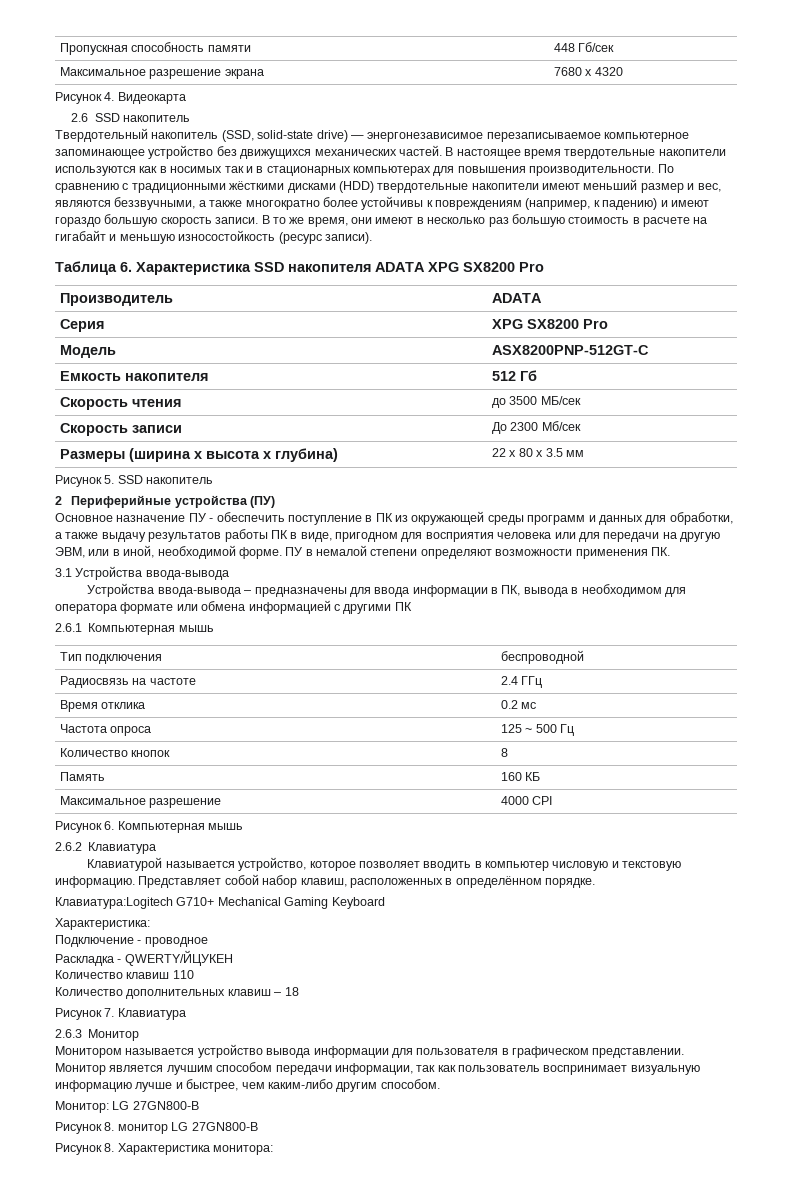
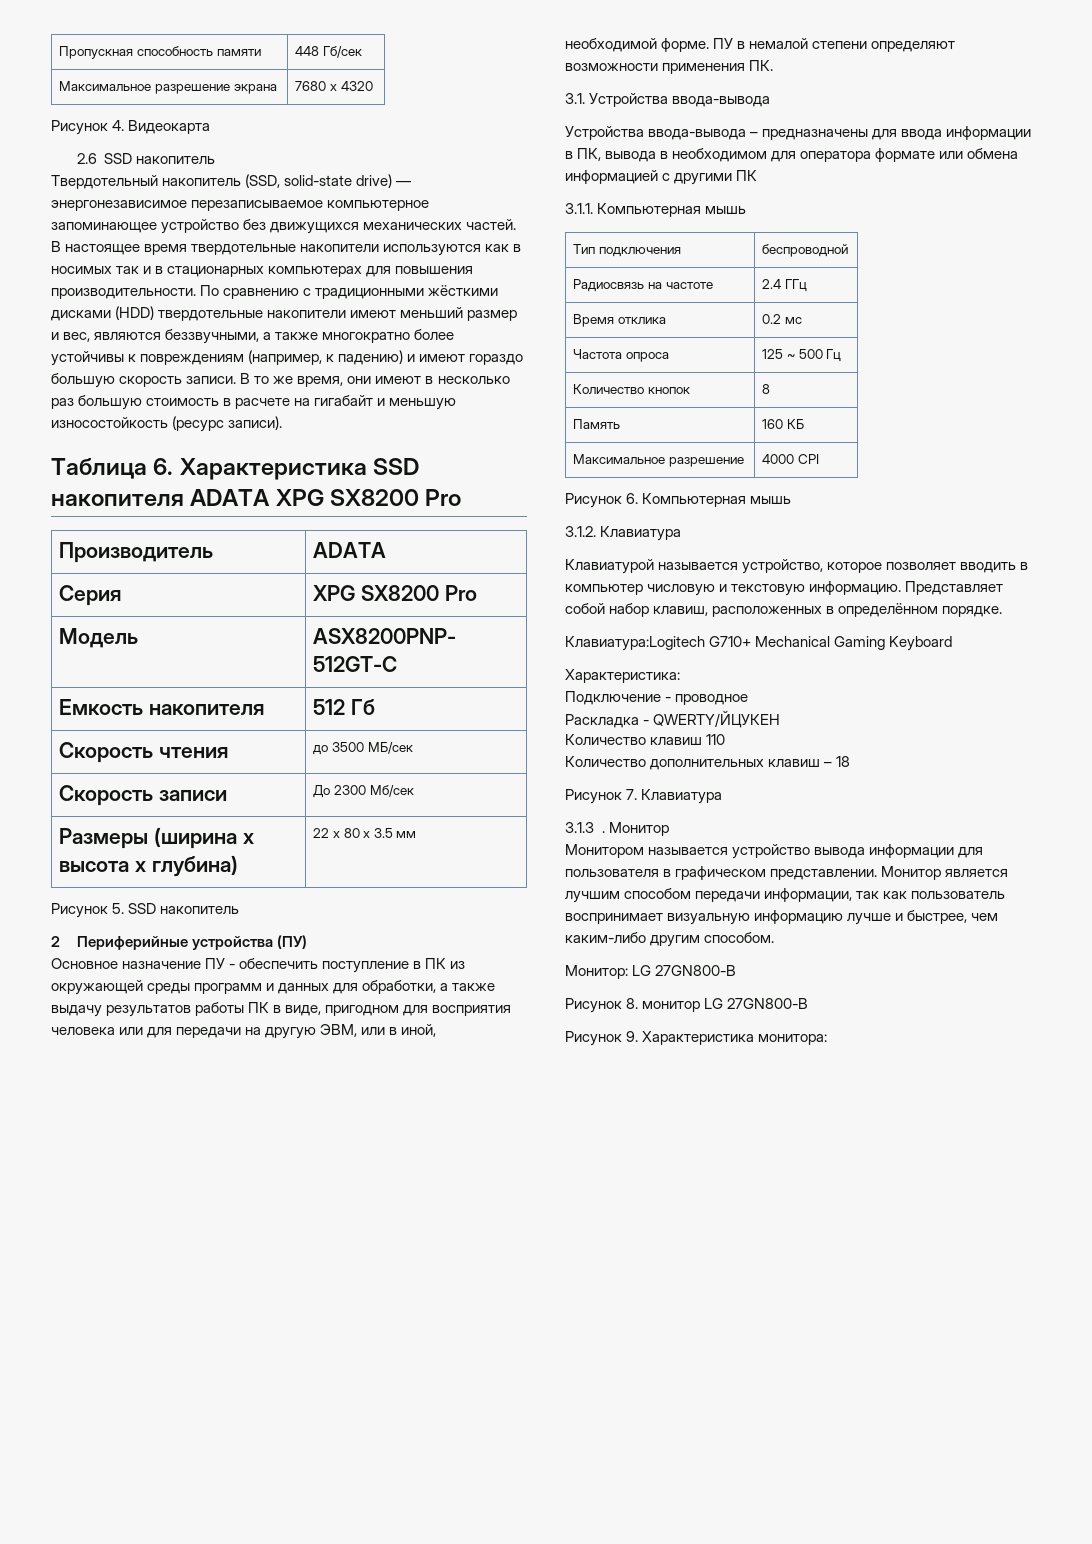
[55,568,72,577] 3.1 -> [565,93,585,104] 3.1.
[55,623,82,632] 2.6.1 -> [565,203,593,214] 3.1.1.
[55,842,82,851] 2.6.2 -> [565,526,596,537] 3.1.2.
[55,1029,82,1038] 2.6.3 -> [565,822,605,833] 3.1.3 .
[104,1143,115,1152] 8. -> [626,1031,639,1042] 9.

